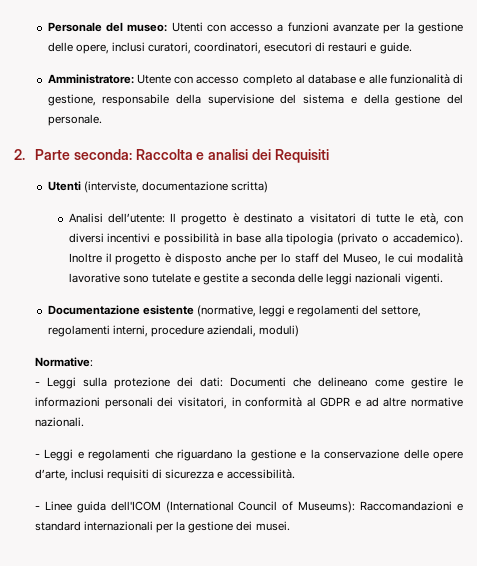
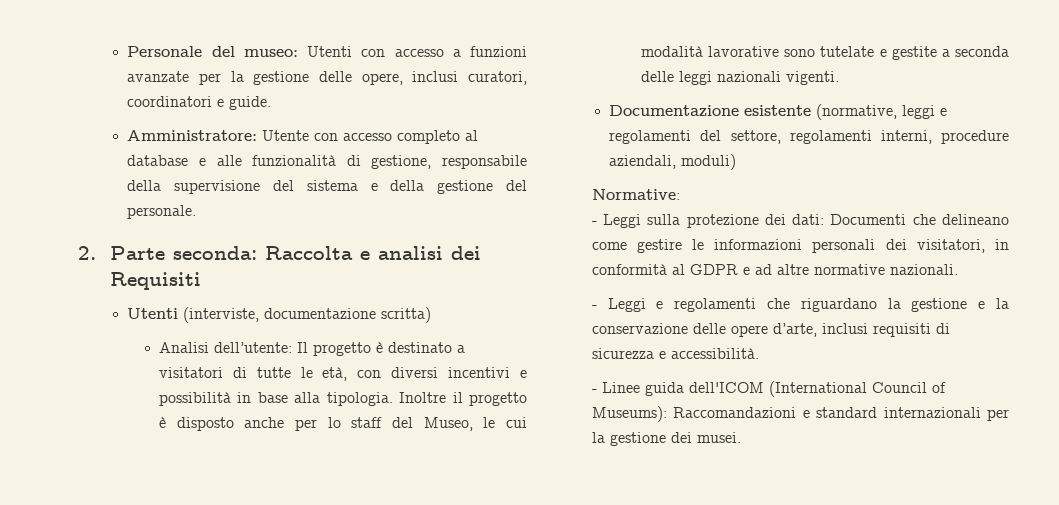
[194,42,368,54] coordinatori, esecutori di restauri -> [127,96,213,107] coordinatori
[286,233,463,245] tipologia (privato o accademico). -> [326,392,393,406] tipologia.

